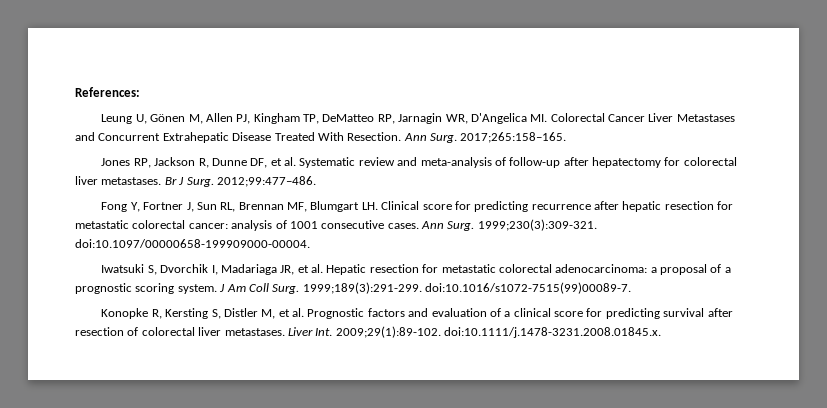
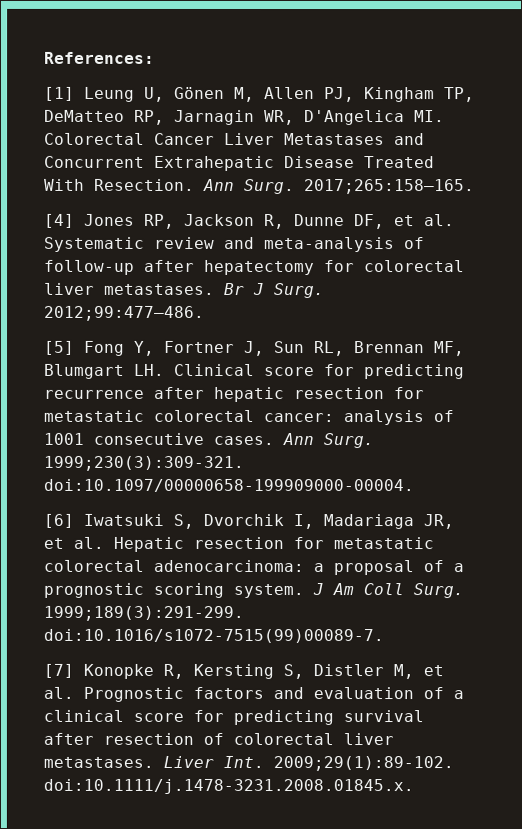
(140, 92) none -> [44,86,75,101] [1]
(567, 137) none -> [44,213,75,228] [4]
(316, 181) none -> [44,340,75,355] [5]
(310, 243) none -> [43,513,74,528] [6]
(631, 288) none -> [43,663,74,678] [7]

